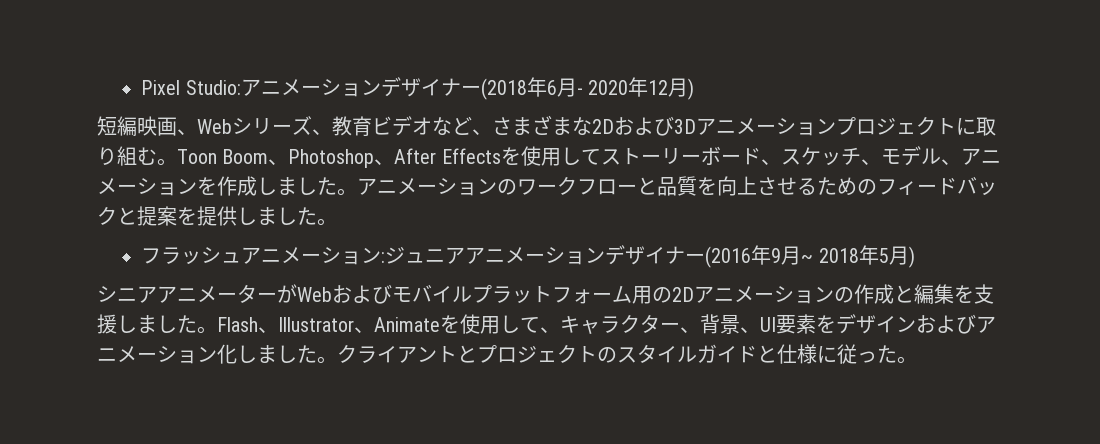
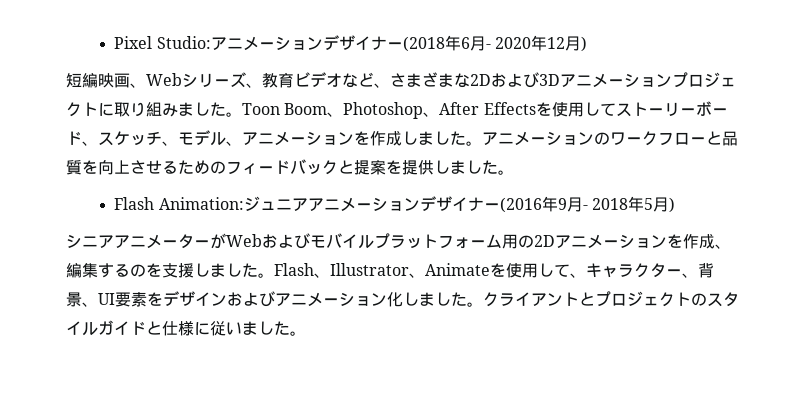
[137,147,157,165] む -> [162,102,226,117] みました
[141,247,386,265] フラッシュアニメーション: -> [114,197,244,210] Flash Animation:
[801,255,814,263] ~ -> [582,205,588,210] -
[834,284,954,304] の作成と編集 -> [667,234,731,249] [66,263,146,278] を作成、編集するの
[857,351,877,363] っ -> [226,321,274,335] いまし

